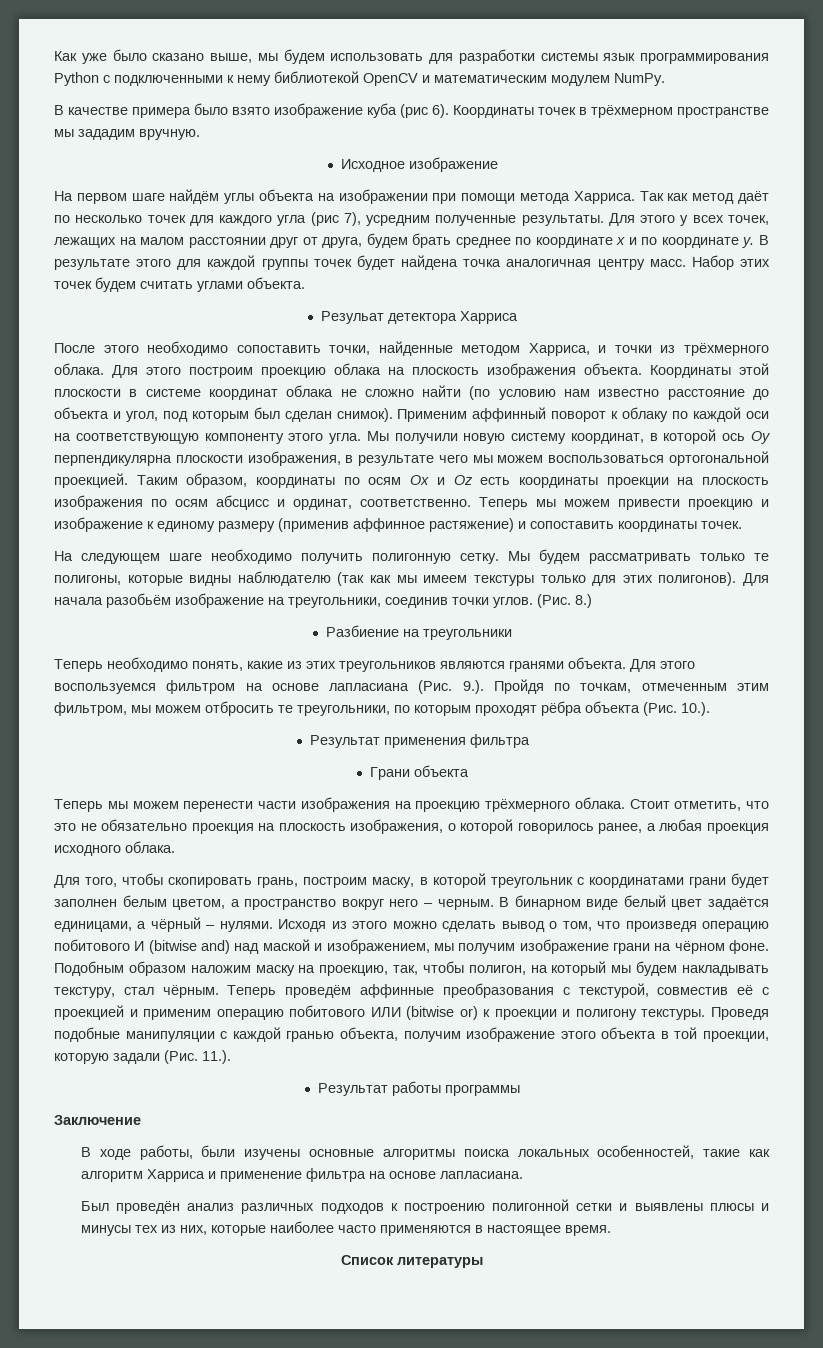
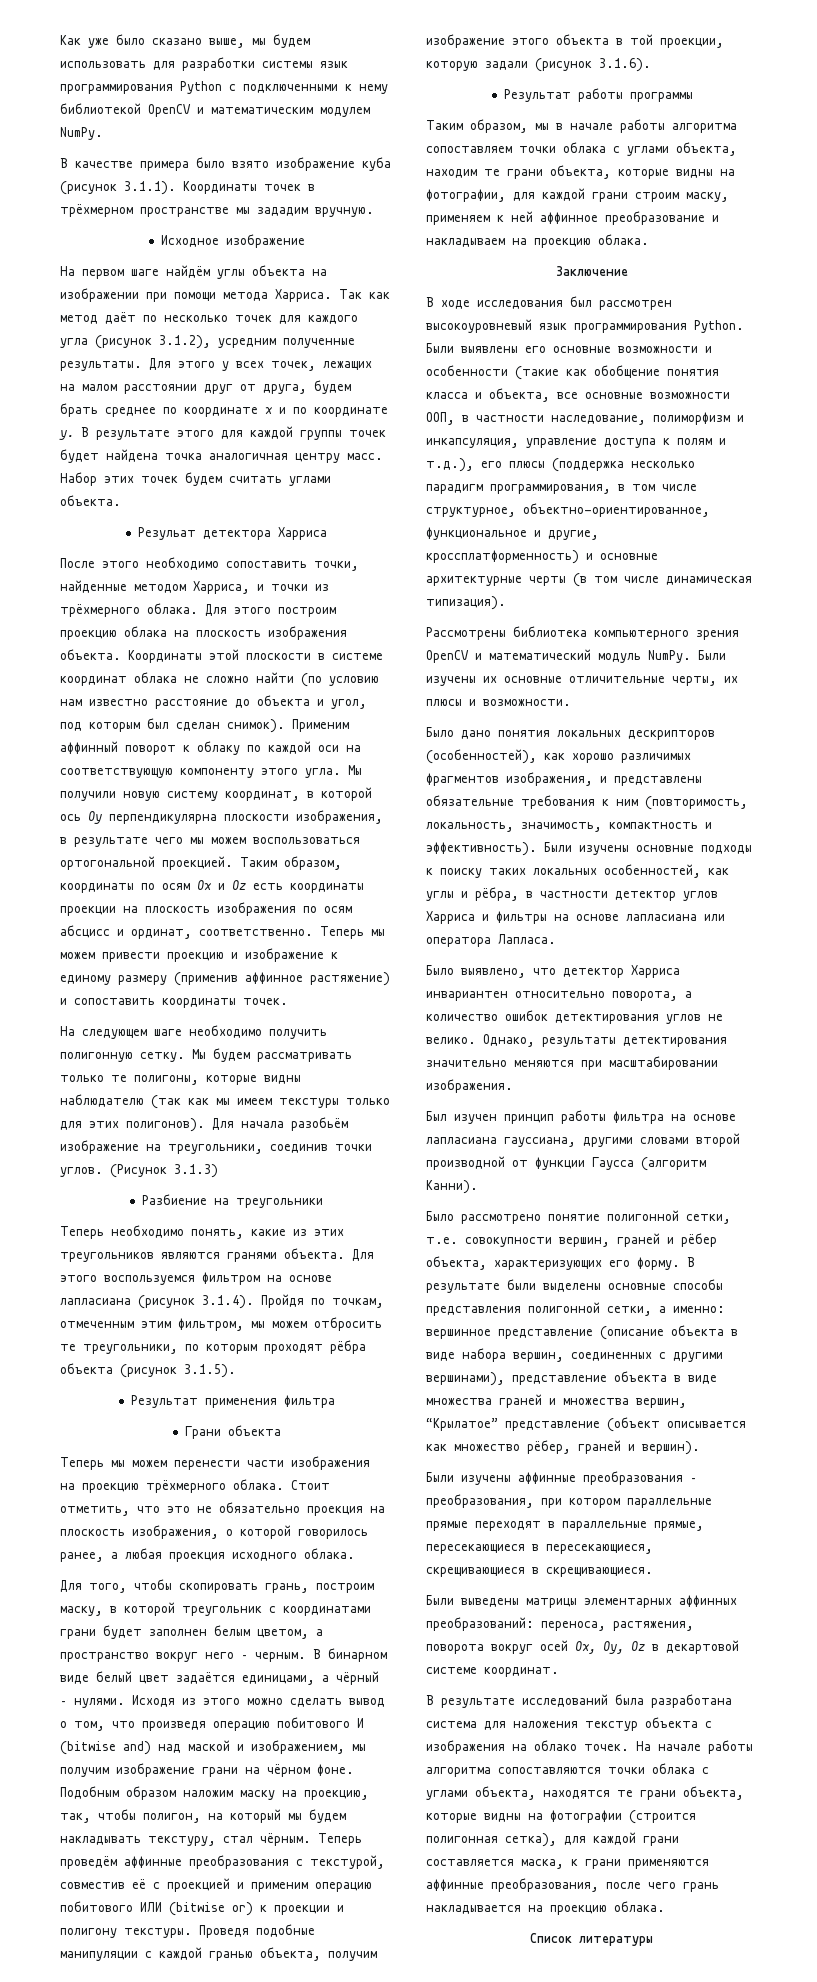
[400,104,449,118] (рис 6). -> [60,181,176,195] (рисунок 3.1.1).
[310,212,361,226] (рис 7), -> [95,335,211,349] (рисунок 3.1.2),
[537,594,592,608] (Рис. 8.) -> [110,1164,218,1178] (Рисунок 3.1.3)
[418,680,484,694] (Рис. 9.). -> [138,1295,254,1309] (рисунок 3.1.4).
[643,702,710,716] (Рис. 10.). -> [120,1364,236,1378] (рисунок 3.1.5).
[164,1050,231,1064] (Рис. 11.). -> [535,58,651,72] (рисунок 3.1.6).
[54,1115,141,1125] [80,1145,770,1160] [80,1168,523,1182] [80,1199,769,1214] [80,1221,611,1236] Заключение // В ходе работы, были изучены основные алгоритмы поиска локальных особенностей, такие как алгоритм Харриса и применение фильтра на основе лапласиана. // Был проведён анализ различных подходов к построению полигонной сетки и выявлены плюсы и минусы тех из них, которые наиболее часто применяются в настоящее время. -> [426,119,737,133] [426,142,737,156] [426,165,735,179] [426,188,729,202] [426,211,719,225] [426,234,649,248] [555,266,628,277] [426,296,672,310] [426,319,744,333] [426,343,712,354] [426,365,719,380] [426,388,730,402] [426,412,744,425] [426,438,726,448] [426,458,695,472] [426,484,697,494] [426,503,710,517] [426,527,599,540] [426,550,658,564] [426,573,752,587] [426,596,506,610] [426,626,739,640] [426,649,726,663] [426,676,738,686] [426,699,571,707] [426,727,715,740] [426,749,691,764] [426,772,702,786] [426,795,748,810] [426,822,712,832] [426,842,752,856] [426,864,729,878] [426,887,718,901] [426,911,725,924] [426,934,556,947] [426,965,680,978] [426,991,692,1001] [426,1010,723,1024] [426,1034,727,1047] [426,1056,718,1070] [426,1079,513,1093] [426,1110,736,1124] [426,1133,740,1147] [426,1156,706,1171] [426,1180,478,1194] [426,1210,731,1224] [426,1233,717,1247] [426,1256,695,1270] [426,1279,723,1293] [426,1302,725,1316] [426,1325,738,1340] [426,1348,723,1362] [426,1371,717,1386] [426,1394,687,1408] [426,1417,746,1432] [426,1440,700,1455] [426,1471,697,1485] [426,1494,712,1508] [426,1521,704,1531] [426,1544,653,1554] [426,1567,653,1577] [426,1595,737,1608] [426,1617,694,1631] [426,1640,739,1654] [426,1667,559,1677] [426,1694,732,1708] [426,1717,712,1731] [426,1740,753,1754] [426,1763,709,1777] [426,1786,744,1800] [426,1810,696,1824] [426,1832,679,1847] [426,1859,709,1869] [426,1878,719,1892] [426,1901,665,1915] Таким образом, мы в начале работы алгоритма сопоставляем точки облака с углами объекта, находим те грани объекта, которые видны на фотографии, для каждой грани строим маску, применяем к ней аффинное преобразование и накладываем на проекцию облака. // Заключение // В ходе исследования был рассмотрен высокоуровневый язык программирования Python. Были выявлены его основные возможности и особенности (такие как обобщение понятия класса и объекта, все основные возможности ООП, в частности наследование, полиморфизм и инкапсуляция, управление доступа к полям и т.д.), его плюсы (поддержка несколько парадигм программирования, в том числе структурное, объектно-ориентированное, функциональное и другие, кроссплатформенность) и основные архитектурные черты (в том числе динамическая типизация). // Рассмотрены библиотека компьютерного зрения OpenCV и математический модуль NumPy. Были изучены их основные отличительные черты, их плюсы и возможности. // Было дано понятия локальных дескрипторов (особенностей), как хорошо различимых фрагментов изображения, и представлены обязательные требования к ним (повторимость, локальность, значимость, компактность и эффективность). Были изучены основные подходы к поиску таких локальных особенностей, как углы и рёбра, в частности детектор углов Харриса и фильтры на основе лапласиана или оператора Лапласа. // Было выявлено, что детектор Харриса инвариантен относительно поворота, а количество ошибок детектирования углов не велико. Однако, результаты детектирования значительно меняются при масштабировании изображения. // Был изучен принцип работы фильтра на основе лапласиана гауссиана, другими словами второй производной от функции Гаусса (алгоритм Канни). // Было рассмотрено понятие полигонной сетки, т.е. совокупности вершин, граней и рёбер объекта, характеризующих его форму. В результате были выделены основные способы представления полигонной сетки, а именно: вершинное представление (описание объекта в виде набора вершин, соединенных с другими вершинами), представление объекта в виде множества граней и множества вершин, “Крылатое” представление (объект описывается как множество рёбер, граней и вершин). // Были изучены аффинные преобразования – преобразования, при котором параллельные прямые переходят в параллельные прямые, пересекающиеся в пересекающиеся, скрещивающиеся в скрещивающиеся. // Были выведены матрицы элементарных аффинных преобразований: переноса, растяжения, поворота вокруг осей Ox, Oy, Oz в декартовой системе координат. // В результате исследований была разработана система для наложения текстур объекта с изображения на облако точек. На начале работы алгоритма сопоставляются точки облака с углами объекта, находятся те грани объекта, которые видны на фотографии (строится полигонная сетка), для каждой грани составляется маска, к грани применяются аффинные преобразования, после чего грань накладывается на проекцию облака.

